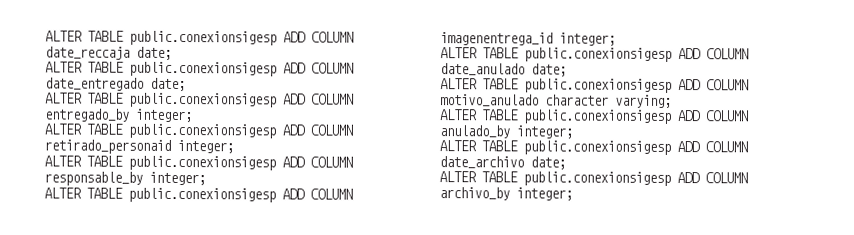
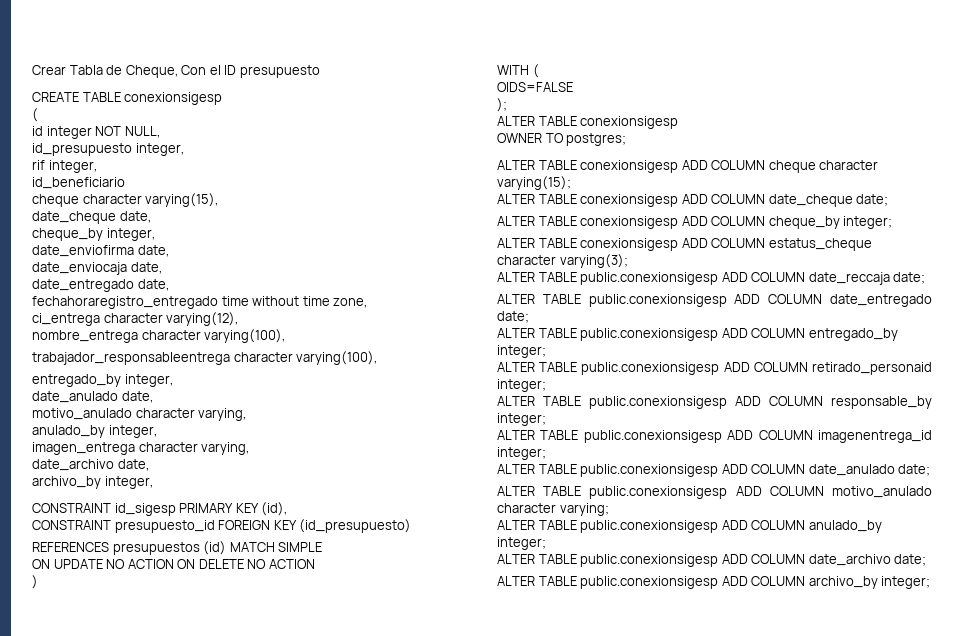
(45, 36) none -> [32,65,320,78] [32,92,223,105] [32,108,38,122] [32,126,160,139] [32,143,184,156] [32,160,97,173] [32,177,125,189] [32,193,219,207] [32,211,151,224] [32,228,155,241] [32,245,169,257] [32,262,162,275] [32,279,169,292] [32,296,368,309] [32,312,239,326] [32,329,286,343] [32,351,378,365] [32,374,173,387] [32,391,153,403] [32,408,247,421] [32,425,157,438] [32,442,250,455] [32,459,149,471] [32,476,153,489] [32,502,288,516] [32,519,412,533] [32,541,323,555] [32,559,315,569] [32,575,38,589] [497,64,539,78] [497,82,573,92] [497,98,507,112] [497,116,679,129] [497,133,627,146] [497,160,879,173] [497,176,571,190] [497,194,889,207] [497,216,893,229] [497,238,872,251] [497,254,628,268] Crear Tabla de Cheque, Con el ID presupuesto // CREATE TABLE conexionsigesp // ( // id integer NOT NULL, // id_presupuesto integer, // rif integer, // id_beneficiario // cheque character varying(15), // date_cheque date, // cheque_by integer, // date_enviofirma date, // date_enviocaja date, // date_entregado date, // fechahoraregistro_entregado time without time zone, // ci_entrega character varying(12), // nombre_entrega character varying(100), // trabajador_responsableentrega character varying(100), // entregado_by integer, // date_anulado date, // motivo_anulado character varying, // anulado_by integer, // imagen_entrega character varying, // date_archivo date, // archivo_by integer, // CONSTRAINT id_sigesp PRIMARY KEY (id), // CONSTRAINT presupuesto_id FOREIGN KEY (id_presupuesto) // REFERENCES presupuestos (id) MATCH SIMPLE // ON UPDATE NO ACTION ON DELETE NO ACTION // ) // WITH ( // OIDS=FALSE // ); // ALTER TABLE conexionsigesp // OWNER TO postgres; // ALTER TABLE conexionsigesp ADD COLUMN cheque character varying(15); // ALTER TABLE conexionsigesp ADD COLUMN date_cheque date; // ALTER TABLE conexionsigesp ADD COLUMN cheque_by integer; // ALTER TABLE conexionsigesp ADD COLUMN estatus_cheque character varying(3); //

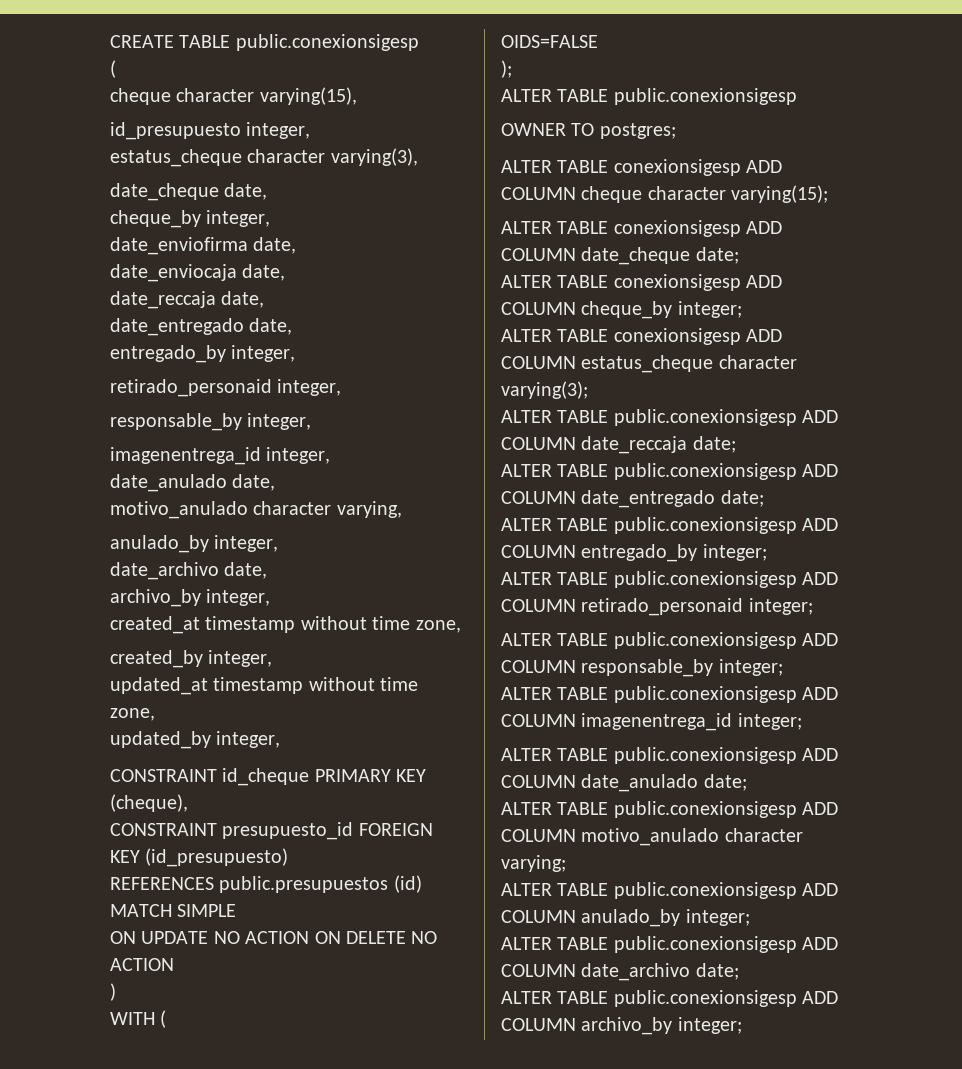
[32,65,320,78] Crear Tabla de Cheque, Con el ID presupuesto // -> (110, 41) none
[124,92,223,105] [32,108,38,122] [32,126,160,139] [32,143,184,156] [32,160,97,173] [32,177,125,189] [32,193,219,207] conexionsigesp // ( // id integer NOT NULL, // id_presupuesto integer, // rif integer, // id_beneficiario // cheque character varying(15), -> [235,34,419,51] [110,60,116,78] [110,87,357,105] [110,122,311,140] [110,148,418,167] public.conexionsigesp // ( // cheque character varying(15), // id_presupuesto integer, // estatus_cheque character varying(3),
(162, 268) none -> [110,291,265,309] // date_reccaja date,
[32,296,368,309] [32,312,239,326] [32,329,286,343] [32,351,378,365] [32,374,121,387] fechahoraregistro_entregado time without time zone, // ci_entrega character varying(12), // nombre_entrega character varying(100), // trabajador_responsableentrega character varying(100), // entregado_by -> [110,345,296,363] [110,379,342,397] [110,413,312,431] [110,447,261,465] entregado_by integer, // retirado_personaid integer, // responsable_by integer, // imagenentrega_id
[32,442,250,455] // imagen_entrega character varying, -> (279, 543) none
[32,503,176,516] // CONSTRAINT id_sigesp -> [110,616,461,634] [110,650,273,668] [110,677,419,695] [110,708,155,721] [110,731,281,749] [110,768,310,786] // created_at timestamp without time zone, // created_by integer, // updated_at timestamp without time zone, // updated_by integer, // CONSTRAINT id_cheque
[261,502,288,516] (id), -> [110,794,188,812] (cheque),
[112,542,200,555] presupuestos -> [219,876,389,893] public.presupuestos
[580,116,679,129] conexionsigesp -> [613,88,797,105] public.conexionsigesp

